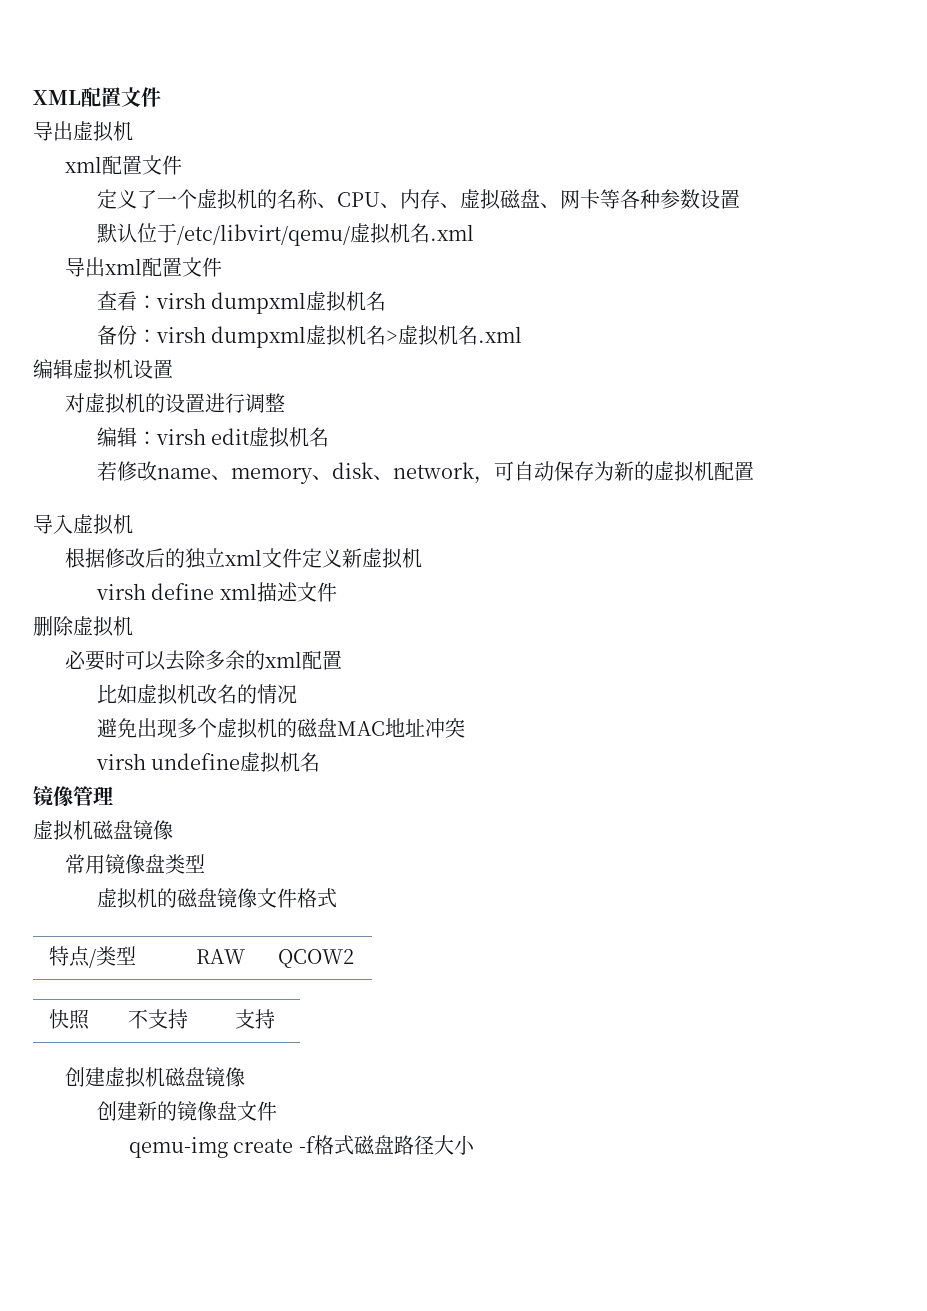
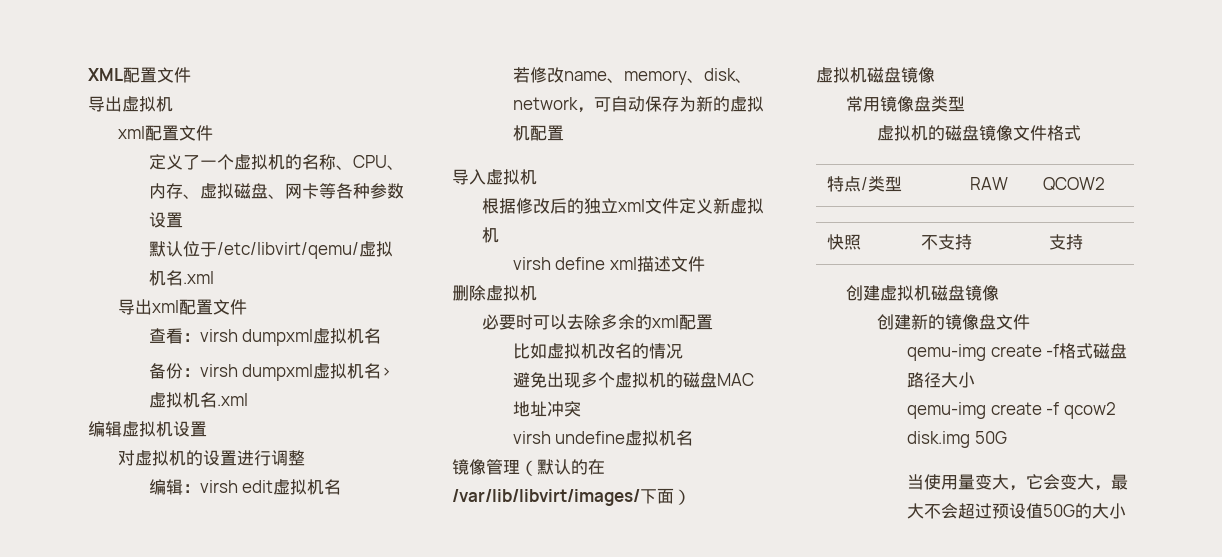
(113, 795) none -> [520,459,605,476] [452,488,691,506] （默认的在/var/lib/libvirt/images/下面）
(475, 1145) none -> [907,402,1117,419] [907,431,1007,448] [907,474,1129,491] [907,503,1127,519] // qemu-img create -f qcow2 disk.img 50G // 当使用量变大，它会变大，最大不会超过预设值50G的大小

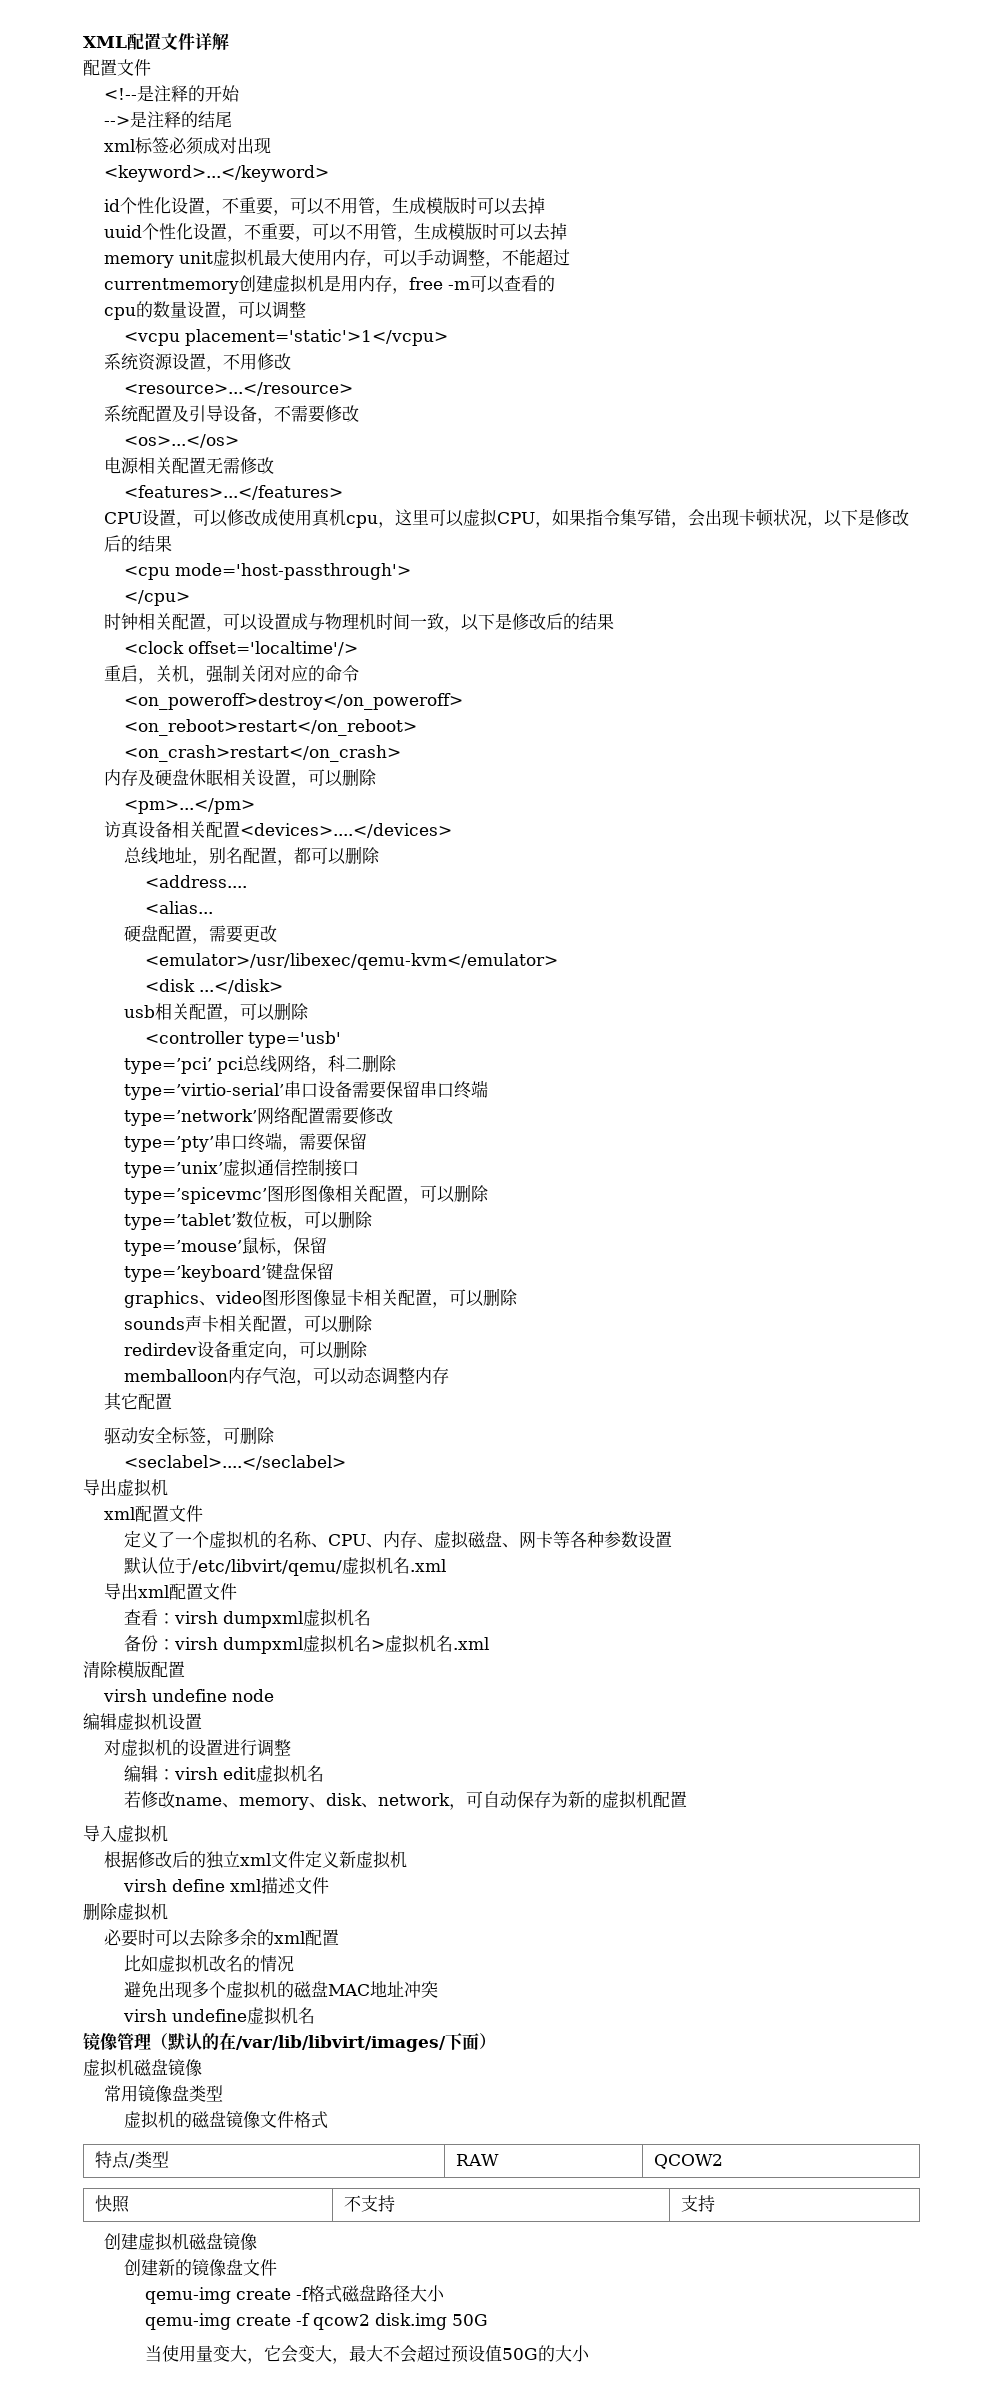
(191, 75) none -> [195,33,229,51] [83,59,151,76] [103,85,240,102] [103,111,232,128] [103,137,271,155] [103,165,329,182] [103,197,545,216] [103,223,567,242] [103,248,570,268] [103,274,555,294] [103,301,306,320] [124,329,449,346] [103,353,291,372] [124,382,354,396] [103,405,359,424] [124,434,240,448] [103,457,274,474] [124,485,344,500] [103,508,909,528] [103,535,172,552] [124,563,412,580] [124,590,191,606] [103,613,614,632] [124,641,359,656] [103,665,359,684] [124,693,464,710] [124,719,418,736] [124,745,402,762] [103,768,377,788] [124,798,256,814] [103,821,452,839] [124,846,381,866] [145,875,248,888] [145,901,214,914] [124,925,278,944] [145,953,559,970] [145,979,284,994] [124,1002,310,1022] [145,1031,342,1048] [124,1054,398,1074] [124,1080,489,1100] [124,1107,394,1126] [124,1132,368,1152] [124,1158,360,1178] [124,1184,490,1204] [124,1210,374,1230] [124,1237,328,1256] [124,1263,335,1282] [124,1288,519,1308] [124,1314,374,1334] [124,1340,369,1360] [124,1367,450,1386] [103,1392,172,1411] [103,1426,275,1446] [124,1455,347,1470] 详解 // 配置文件 // <!--是注释的开始 // -->是注释的结尾 // xml标签必须成对出现 // <keyword>...</keyword> // id个性化设置，不重要，可以不用管，生成模版时可以去掉 // uuid个性化设置，不重要，可以不用管，生成模版时可以去掉 // memory unit虚拟机最大使用内存，可以手动调整，不能超过 // currentmemory创建虚拟机是用内存，free -m可以查看的 // cpu的数量设置，可以调整 // <vcpu placement='static'>1</vcpu> // 系统资源设置，不用修改 // <resource>...</resource> // 系统配置及引导设备，不需要修改 // <os>...</os> // 电源相关配置无需修改 // <features>...</features> // CPU设置，可以修改成使用真机cpu，这里可以虚拟CPU，如果指令集写错，会出现卡顿状况，以下是修改后的结果 // <cpu mode='host-passthrough'> // </cpu> // 时钟相关配置，可以设置成与物理机时间一致，以下是修改后的结果 // <clock offset='localtime'/> // 重启，关机，强制关闭对应的命令 // <on_poweroff>destroy</on_poweroff> // <on_reboot>restart</on_reboot> // <on_crash>restart</on_crash> // 内存及硬盘休眠相关设置，可以删除 // <pm>...</pm> // 访真设备相关配置<devices>....</devices> // 总线地址，别名配置，都可以删除 // <address.... // <alias... // 硬盘配置，需要更改 // <emulator>/usr/libexec/qemu-kvm</emulator> // <disk ...</disk> // usb相关配置，可以删除 // <controller type='usb' // type=’pci’ pci总线网络，科二删除 // type=’virtio-serial’串口设备需要保留串口终端 // type=’network’网络配置需要修改 // type=’pty’串口终端，需要保留 // type=’unix’虚拟通信控制接口 // type=’spicevmc’图形图像相关配置，可以删除 // type=’tablet’数位板，可以删除 // type=’mouse’鼠标，保留 // type=’keyboard’键盘保留 // graphics、video图形图像显卡相关配置，可以删除 // sounds声卡相关配置，可以删除 // redirdev设备重定向，可以删除 // memballoon内存气泡，可以动态调整内存 // 其它配置 // 驱动安全标签，可删除 // <seclabel>....</seclabel>
(248, 399) none -> [83,1661,185,1678] [102,1689,274,1702] // 清除模版配置 // virsh undefine node

